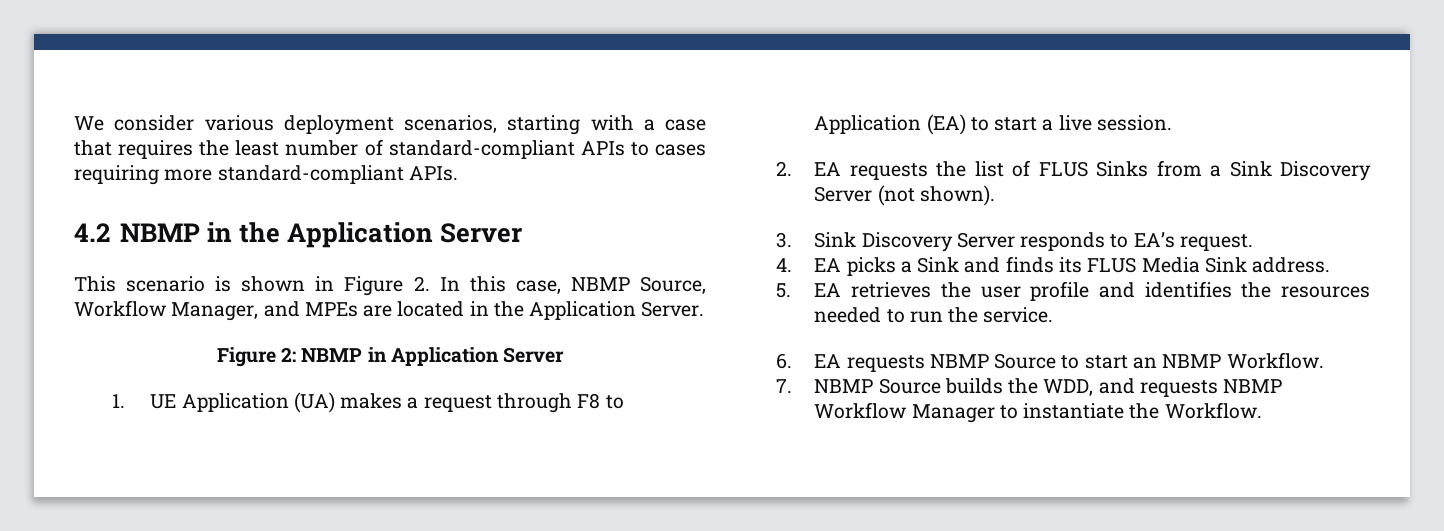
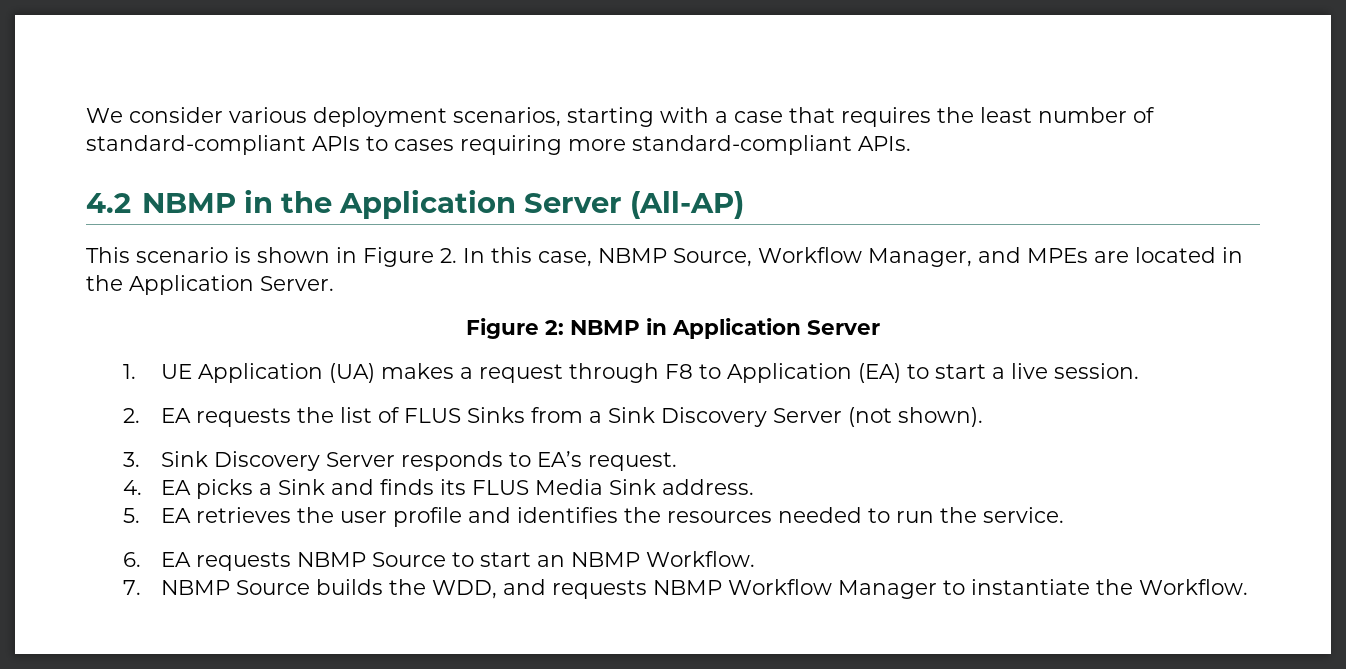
(522, 233) none -> [629,191,744,219] (All-AP)

